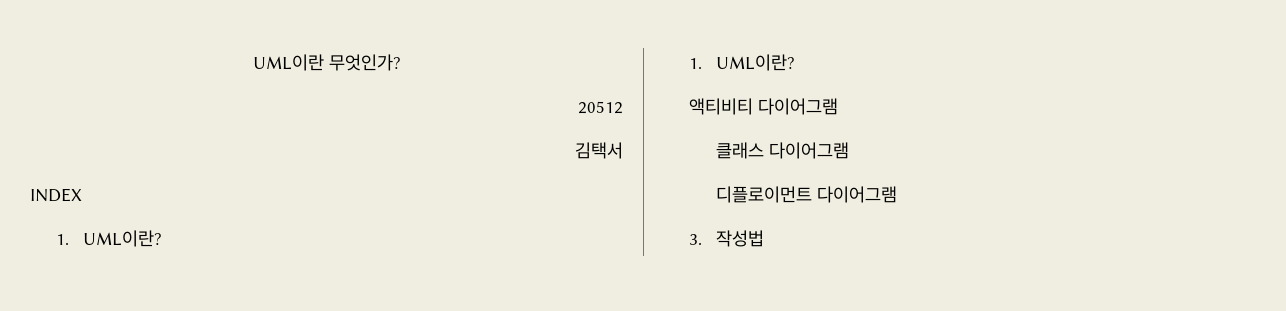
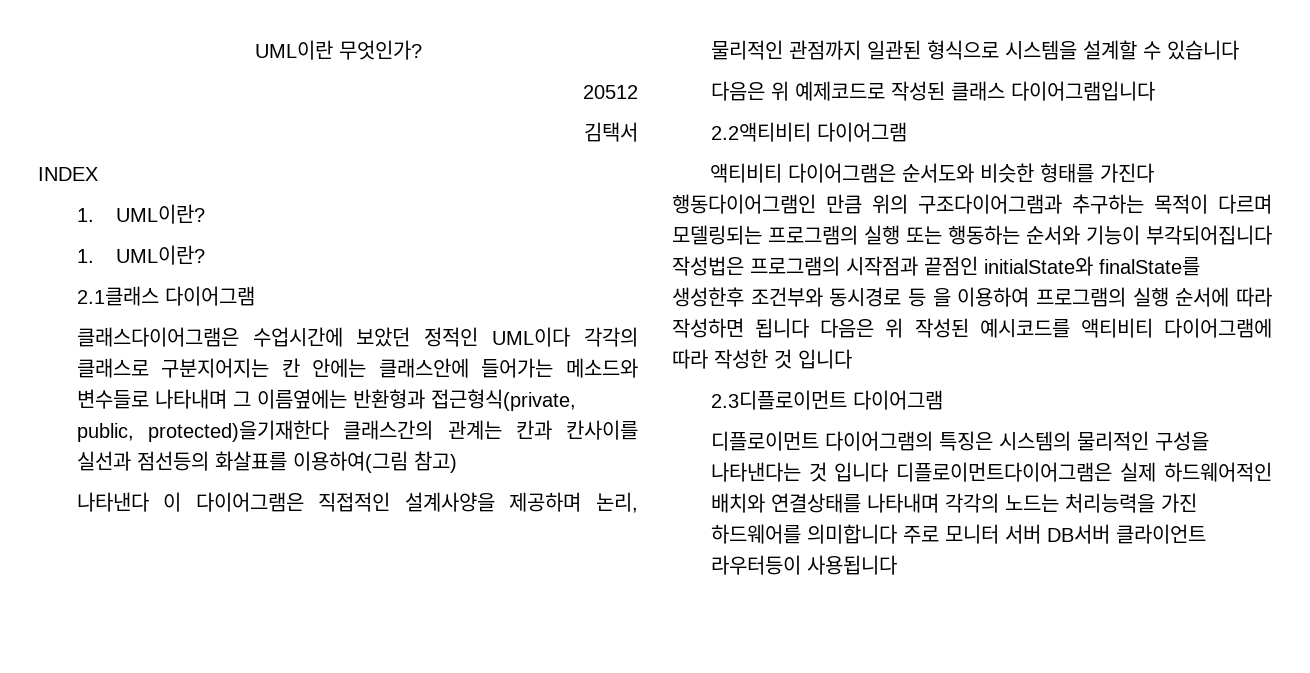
[689,98,839,115] [715,142,849,159] [715,186,897,203] [689,230,764,247] 액티비티 다이어그램 // 클래스 다이어그램 // 디플로이먼트 다이어그램 // 3. 작성법 -> [76,286,255,306] [76,327,638,347] [76,358,639,378] [76,389,576,411] [76,420,638,442] [76,451,457,473] [76,492,639,513] [710,40,1239,60] [710,81,1155,101] [710,122,907,142] [710,163,1155,183] [672,194,1272,214] [672,225,1272,245] [672,256,1200,276] [672,287,1272,307] [672,318,1272,338] [672,349,852,369] [710,390,943,410] [710,431,1209,451] [710,462,1272,482] [710,493,1197,513] [710,524,1206,544] [710,555,897,575] 2.1클래스 다이어그램 // 클래스다이어그램은 수업시간에 보았던 정적인 UML이다 각각의 클래스로 구분지어지는 칸 안에는 클래스안에 들어가는 메소드와 변수들로 나타내며 그 이름옆에는 반환형과 접근형식(private, public, protected)을기재한다 클래스간의 관계는 칸과 칸사이를 실선과 점선등의 화살표를 이용하여(그림 참고) // 나타낸다 이 다이어그램은 직접적인 설계사양을 제공하며 논리, 물리적인 관점까지 일관된 형식으로 시스템을 설계할 수 있습니다 // 다음은 위 예제코드로 작성된 클래스 다이어그램입니다 // 2.2액티비티 다이어그램 // 액티비티 다이어그램은 순서도와 비슷한 형태를 가진다 행동다이어그램인 만큼 위의 구조다이어그램과 추구하는 목적이 다르며 모델링되는 프로그램의 실행 또는 행동하는 순서와 기능이 부각되어집니다 작성법은 프로그램의 시작점과 끝점인 initialState와 finalState를 생성한후 조건부와 동시경로 등 을 이용하여 프로그램의 실행 순서에 따라 작성하면 됩니다 다음은 위 작성된 예시코드를 액티비티 다이어그램에 따라 작성한 것 입니다 // 2.3디플로이먼트 다이어그램 // 디플로이먼트 다이어그램의 특징은 시스템의 물리적인 구성을 나타낸다는 것 입니다 디플로이먼트다이어그램은 실제 하드웨어적인 배치와 연결상태를 나타내며 각각의 노드는 처리능력을 가진 하드웨어를 의미합니다 주로 모니터 서버 DB서버 클라이언트 라우터등이 사용됩니다

